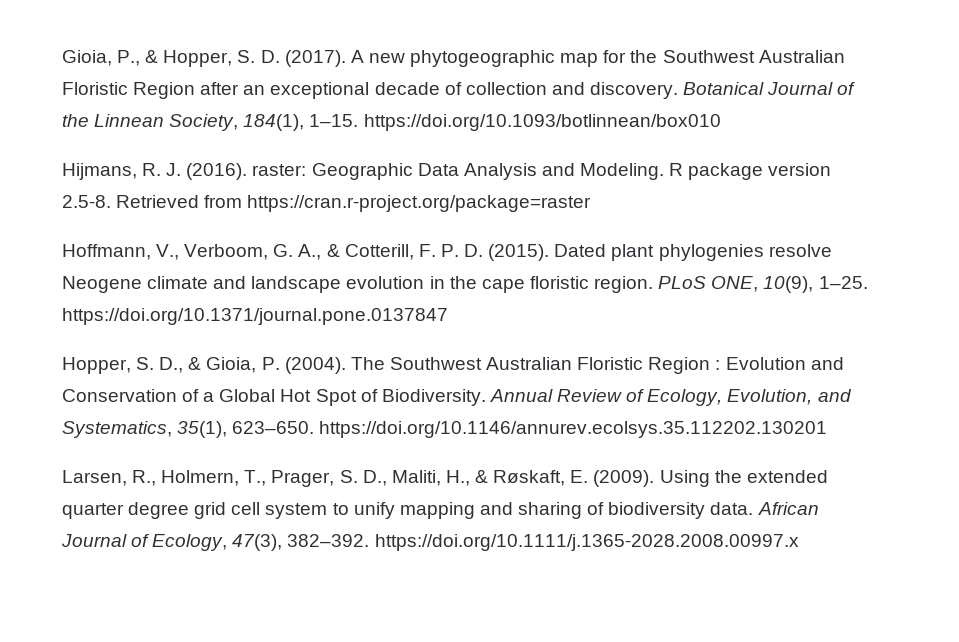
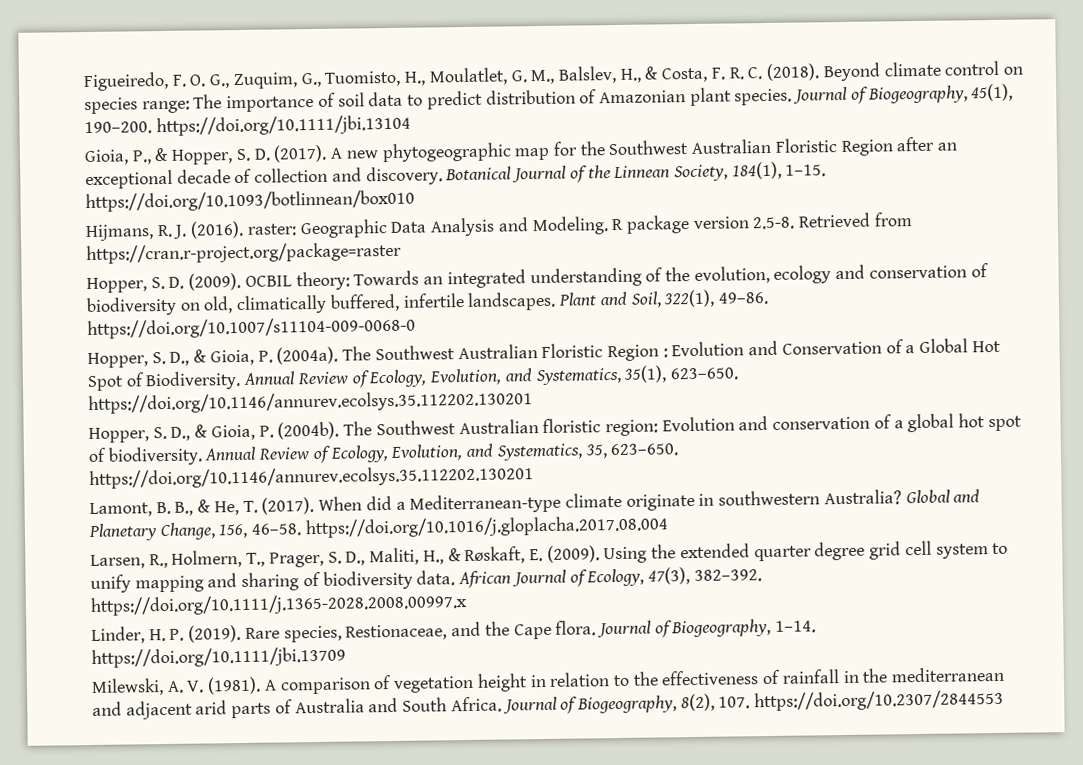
(61, 58) none -> [83,60,1023,92] [84,83,1014,115] [84,114,411,137] Figueiredo, F. O. G., Zuquim, G., Tuomisto, H., Moulatlet, G. M., Balslev, H., & Costa, F. R. C. (2018). Beyond climate control on species range: The importance of soil data to predict distribution of Amazonian plant species. Journal of Biogeography, 45(1), 190–200. https://doi.org/10.1111/jbi.13104 //
[61,244,832,261] [61,276,868,293] [61,308,448,325] [61,357,346,374] Hoffmann, V., Verboom, G. A., & Cotterill, F. P. D. (2015). Dated plant phylogenies resolve Neogene climate and landscape evolution in the cape floristic region. PLoS ONE, 10(9), 1–25. https://doi.org/10.1371/journal.pone.0137847 // Hopper, S. D., & Gioia, P. (2004). -> [86,263,989,294] [86,289,768,317] [87,316,417,340] [87,346,339,369] Hopper, S. D. (2009). OCBIL theory: Towards an integrated understanding of the evolution, ecology and conservation of biodiversity on old, climatically buffered, infertile landscapes. Plant and Soil, 322(1), 49–86. https://doi.org/10.1007/s11104-009-0068-0 // Hopper, S. D., & Gioia, P. (2004a).
(828, 429) none -> [88,413,1022,444] [88,443,679,466] [89,465,535,490] [89,489,981,518] [88,515,669,542] // Hopper, S. D., & Gioia, P. (2004b). The Southwest Australian floristic region: Evolution and conservation of a global hot spot of biodiversity. Annual Review of Ecology, Evolution, and Systematics, 35, 623–650. https://doi.org/10.1146/annurev.ecolsys.35.112202.130201 // Lamont, B. B., & He, T. (2017). When did a Mediterranean-type climate originate in southwestern Australia? Global and Planetary Change, 156, 46–58. https://doi.org/10.1016/j.gloplacha.2017.08.004
(799, 542) none -> [91,618,817,644] [91,646,347,668] [91,666,1005,696] [92,689,1005,720] // Linder, H. P. (2019). Rare species, Restionaceae, and the Cape flora. Journal of Biogeography, 1–14. https://doi.org/10.1111/jbi.13709 // Milewski, A. V. (1981). A comparison of vegetation height in relation to the effectiveness of rainfall in the mediterranean and adjacent arid parts of Australia and South Africa. Journal of Biogeography, 8(2), 107. https://doi.org/10.2307/2844553

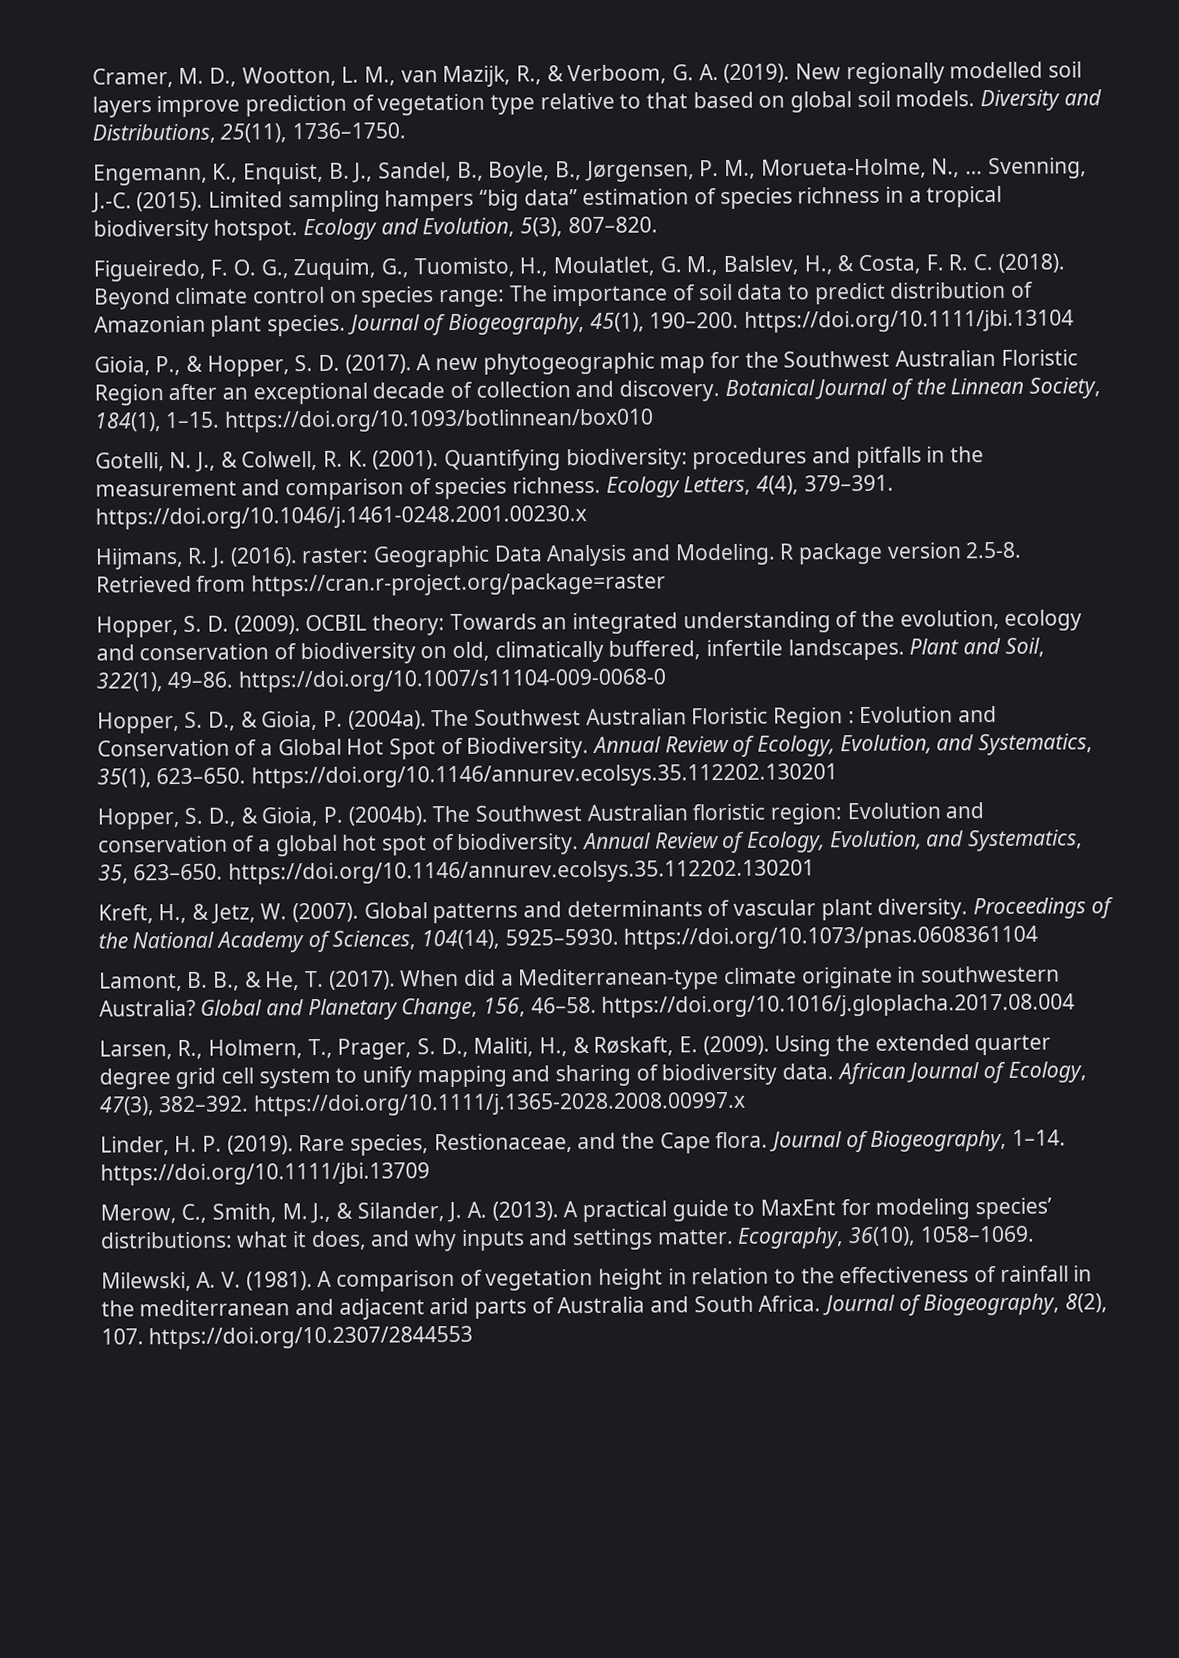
(83, 81) none -> [91,61,1082,88] [91,89,1102,118] [91,122,406,144] [92,157,1087,186] [90,185,1003,213] [92,216,658,242] Cramer, M. D., Wootton, L. M., van Mazijk, R., & Verboom, G. A. (2019). New regionally modelled soil layers improve prediction of vegetation type relative to that based on global soil models. Diversity and Distributions, 25(11), 1736–1750. // Engemann, K., Enquist, B. J., Sandel, B., Boyle, B., Jørgensen, P. M., Morueta-Holme, N., … Svenning, J.-C. (2015). Limited sampling hampers “big data” estimation of species richness in a tropical biodiversity hotspot. Ecology and Evolution, 5(3), 807–820. //
(416, 201) none -> [94,446,984,472] [94,474,894,501] [94,505,587,530] // Gotelli, N. J., & Colwell, R. K. (2001). Quantifying biodiversity: procedures and pitfalls in the measurement and comparison of species richness. Ecology Letters, 4(4), 379–391. https://doi.org/10.1046/j.1461-0248.2001.00230.x
(535, 477) none -> [97,897,1114,924] [97,925,1039,953] // Kreft, H., & Jetz, W. (2007). Global patterns and determinants of vascular plant diversity. Proceedings of the National Academy of Sciences, 104(14), 5925–5930. https://doi.org/10.1073/pnas.0608361104
(347, 657) none -> [99,1197,1052,1224] [99,1225,1035,1252] // Merow, C., Smith, M. J., & Silander, J. A. (2013). A practical guide to MaxEnt for modeling species’ distributions: what it does, and why inputs and settings matter. Ecography, 36(10), 1058–1069.

